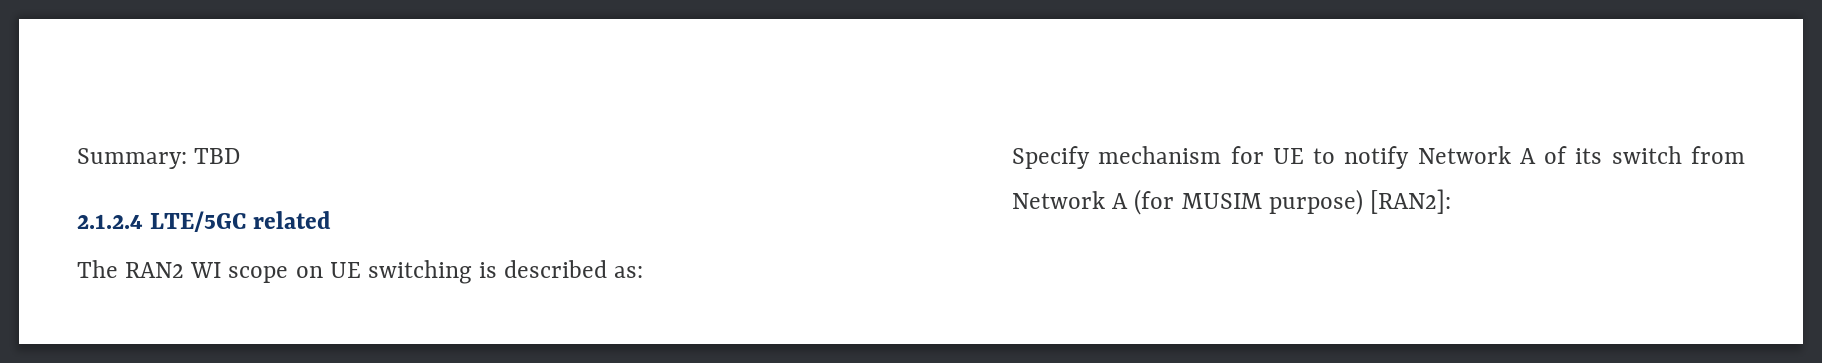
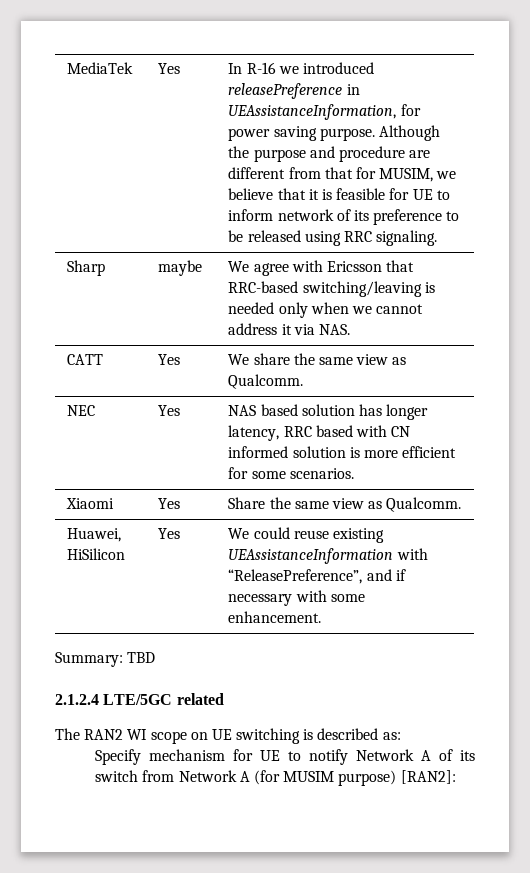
(77, 158) none -> [67,62,134,74] [158,63,181,74] [228,62,374,74] [228,83,360,99] [228,104,421,120] [228,125,440,141] [228,146,431,162] [228,167,457,182] [228,188,450,200] [228,209,460,225] [228,230,438,246] [67,260,106,276] [158,260,203,276] [228,260,415,276] [228,281,435,297] [228,302,424,318] [228,323,350,335] [67,354,104,365] [158,354,181,365] [228,353,407,365] [228,374,304,389] [67,405,96,416] [158,405,181,416] [228,404,429,420] [228,425,411,441] [228,446,457,458] [228,467,354,479] [66,498,115,509] [158,498,181,509] [228,497,462,512] [67,528,122,542] [67,548,126,560] [158,528,181,539] [228,527,384,543] [228,548,428,564] [228,569,406,584] [228,590,365,606] [228,611,322,623] MediaTek | Yes | In R-16 we introduced releasePreference in UEAssistanceInformation, for power saving purpose. Although the purpose and procedure are different from that for MUSIM, we believe that it is feasible for UE to inform network of its preference to be released using RRC signaling. // Sharp | maybe | We agree with Ericsson that RRC-based switching/leaving is needed only when we cannot address it via NAS. // CATT | Yes | We share the same view as Qualcomm. // NEC | Yes | NAS based solution has longer latency, RRC based with CN informed solution is more efficient for some scenarios. // Xiaomi | Yes | Share the same view as Qualcomm. // Huawei, HiSilicon | Yes | We could reuse existing UEAssistanceInformation with “ReleasePreference”, and if necessary with some enhancement. //

